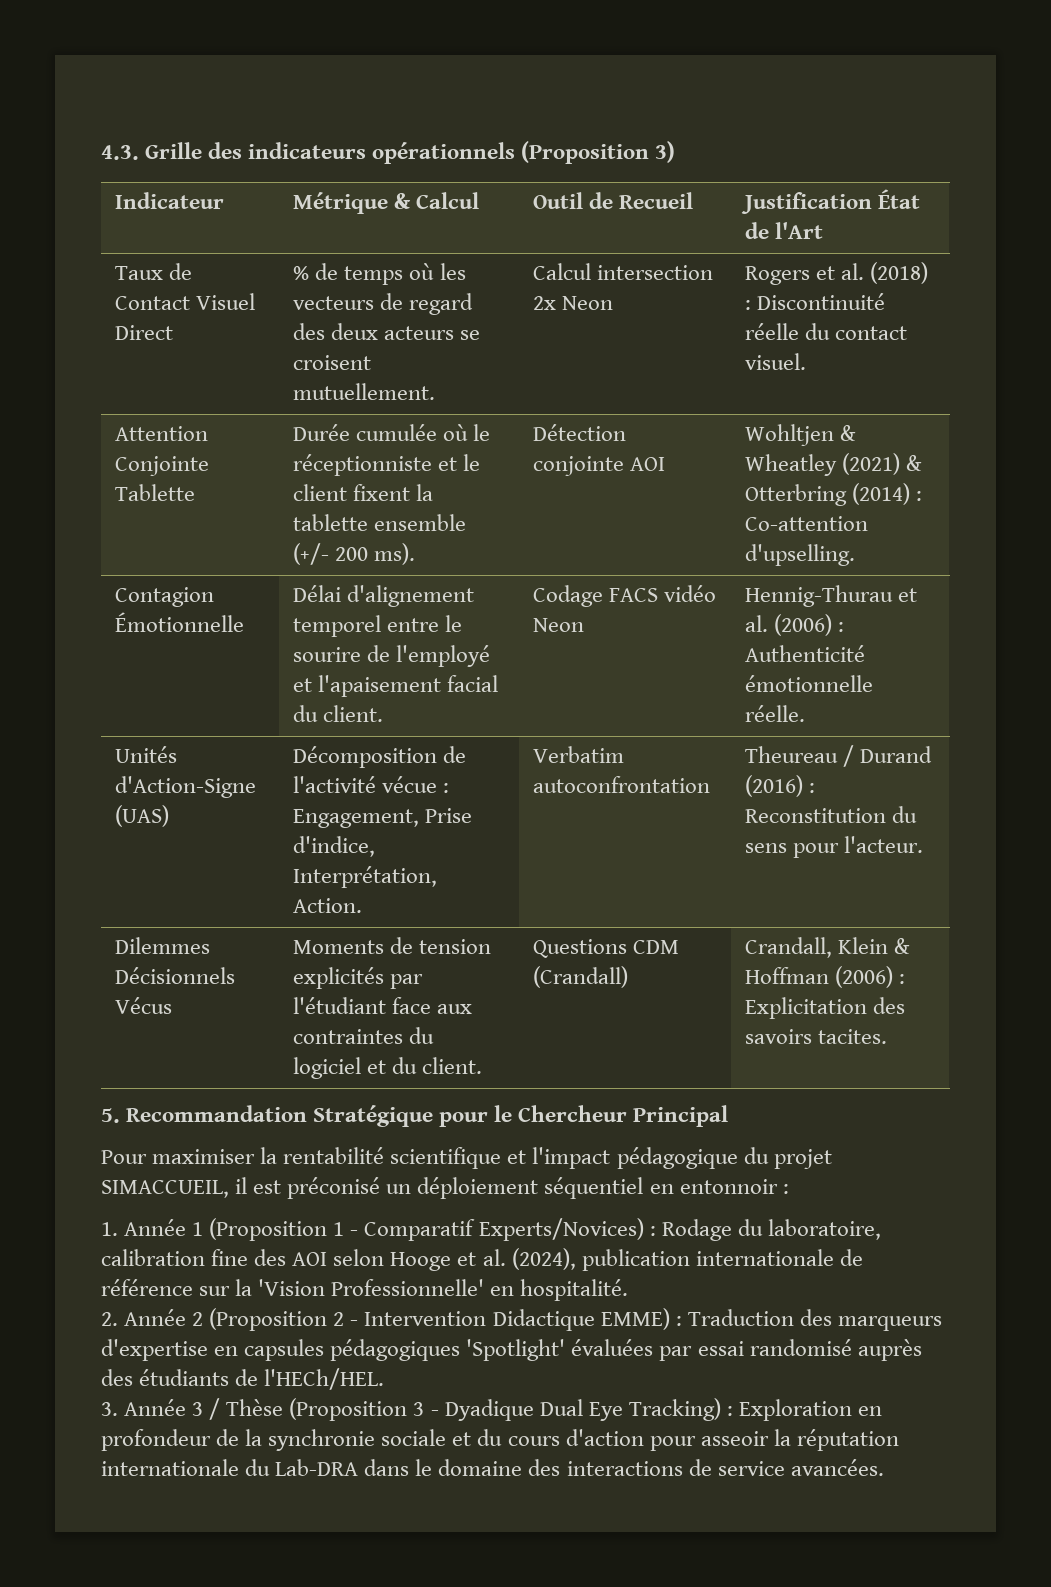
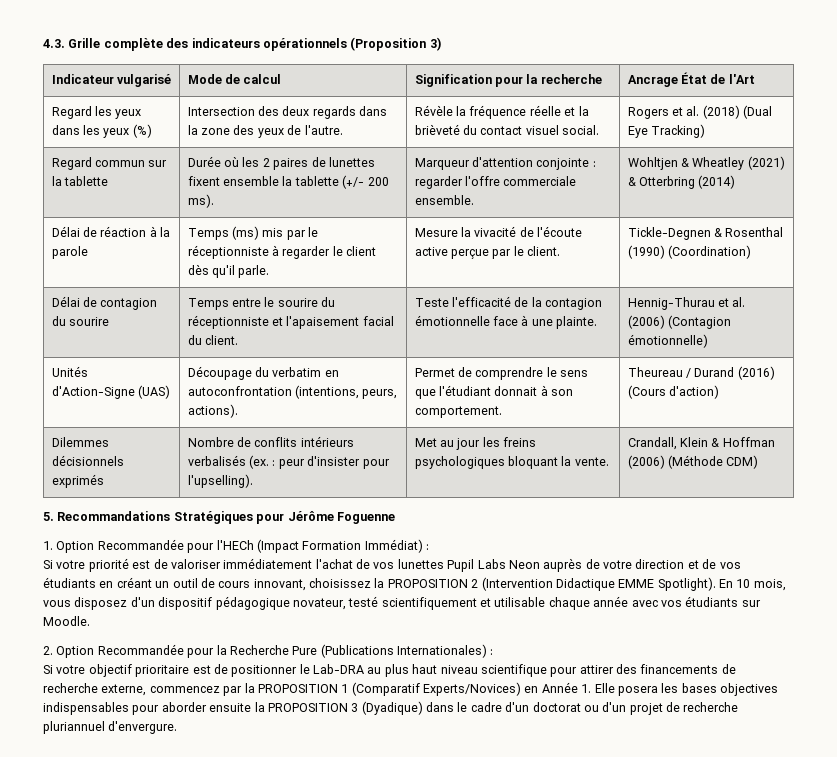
(203, 150) none -> [103,38,163,51] complète
[293,192,480,214] [533,192,694,209] [741,189,921,214] [745,222,824,239] [115,263,193,280] [115,293,256,310] [115,325,174,340] [293,263,466,285] [293,293,474,315] [293,323,481,340] [293,355,372,370] [293,383,436,400] [533,263,714,280] [533,296,614,310] [745,262,929,285] [745,293,886,310] [745,323,908,340] [745,353,807,370] [115,426,209,441] [115,456,210,476] [115,484,196,501] [293,424,491,441] [293,454,481,476] [293,484,434,501] [293,514,467,531] | Métrique & Calcul | Outil de Recueil | Justification État de l'Art // Taux de Contact Visuel Direct | % de temps où les vecteurs de regard des deux acteurs se croisent mutuellement. | Calcul intersection 2x Neon | Rogers et al. (2018) : Discontinuité réelle du contact visuel. // Attention Conjointe Tablette | Durée cumulée où le réceptionniste et le client fixent la tablette ensemble -> [117,74,172,87] [187,74,282,84] [414,74,602,87] [627,72,755,87] [51,106,142,119] [51,124,152,138] [187,106,388,119] [187,125,343,138] [414,105,589,119] [414,124,600,135] [627,105,773,119] [627,124,706,138] [51,157,168,170] [51,176,109,186] [187,156,375,170] [187,176,339,186] vulgarisé | Mode de calcul | Signification pour la recherche | Ancrage État de l'Art // Regard les yeux dans les yeux (%) | Intersection des deux regards dans la zone des yeux de l'autre. | Révèle la fréquence réelle et la brièveté du contact visuel social. | Rogers et al. (2018) (Dual Eye Tracking) // Regard commun sur la tablette | Durée où les 2 paires de lunettes fixent ensemble la tablette
[533,424,627,441] [533,456,666,476] Détection conjointe AOI -> [414,157,596,170] [414,176,577,189] [414,195,474,205] Marqueur d'attention conjointe : regarder l'offre commerciale ensemble.
[916,491,923,501] [745,516,869,531] [745,544,856,566] [115,587,215,607] [115,612,245,632] [293,585,475,607] [293,615,382,637] : Co-attention d'upselling. // Contagion Émotionnelle | Délai d'alignement temporel -> [51,226,171,237] [51,246,88,259] [187,226,319,240] [187,245,377,259] [187,264,270,278] [414,226,583,237] [414,246,561,259] [627,227,784,240] [627,245,752,259] [51,296,158,310] [51,316,110,326] [187,298,229,310] // Délai de réaction à la parole | Temps (ms) mis par le réceptionniste à regarder le client dès qu'il parle. | Mesure la vivacité de l'écoute active perçue par le client. | Tickle-Degnen & Rosenthal (1990) (Coordination) // Délai de contagion du sourire | Temps
[367,645,491,667] de l'employé -> [321,297,336,307] [187,315,269,329] du réceptionniste
[533,585,717,607] [533,618,585,632] Codage FACS vidéo Neon -> [414,296,603,310] [414,315,598,329] Teste l'efficacité de la contagion émotionnelle face à une plainte.
[838,622,845,632] [745,645,866,662] [745,675,874,692] [745,705,806,722] : Authenticité émotionnelle réelle. -> [668,315,732,329] [627,334,708,348] (Contagion émotionnelle)
[293,746,467,768] [293,776,450,793] [293,808,473,828] [293,836,376,857] [293,866,438,888] [293,898,363,913] [533,746,625,763] [533,776,711,793] [745,745,933,767] [745,775,816,797] [745,806,918,823] [745,836,924,858] [115,937,211,954] [115,967,236,984] [115,997,173,1014] [293,937,492,954] [293,967,424,989] [293,997,473,1014] [293,1027,435,1044] [293,1057,483,1079] [533,939,680,958] [533,966,629,988] Décomposition de l'activité vécue : Engagement, Prise d'indice, Interprétation, Action. | Verbatim autoconfrontation | Theureau / Durand (2016) : Reconstitution du sens pour l'acteur. // Dilemmes Décisionnels Vécus | Moments de tension explicités par l'étudiant face aux contraintes du logiciel et du client. | Questions CDM (Crandall) -> [187,366,339,380] [187,385,398,399] [187,404,238,418] [414,367,589,380] [414,385,574,399] [414,406,502,418] [627,366,775,380] [627,385,720,399] [51,437,109,447] [51,455,124,466] [51,474,104,488] [187,436,354,447] [187,455,390,469] [187,474,253,488] [414,437,537,450] [414,456,609,469] Découpage du verbatim en autoconfrontation (intentions, peurs, actions). | Permet de comprendre le sens que l'étudiant donnait à son comportement. | Theureau / Durand (2016) (Cours d'action) // Dilemmes décisionnels exprimés | Nombre de conflits intérieurs verbalisés (ex. : peur d'insister pour l'upselling). | Met au jour les freins psychologiques bloquant la vente.
[899,974,906,984] [745,997,906,1019] [745,1029,888,1044] [101,1105,729,1127] [101,1147,832,1169] [101,1177,789,1199] [101,1218,881,1241] [101,1248,863,1271] [101,1279,629,1301] [101,1308,942,1331] [101,1339,922,1361] [101,1368,385,1390] [101,1398,883,1421] [101,1429,899,1451] [101,1459,884,1476] : Explicitation des savoirs tacites. // 5. Recommandation Stratégique pour le Chercheur Principal // Pour maximiser la rentabilité scientifique et l'impact pédagogique du projet SIMACCUEIL, il est préconisé un déploiement séquentiel en entonnoir : // 1. Année 1 (Proposition 1 - Comparatif Experts/Novices) : Rodage du laboratoire, calibration fine des AOI selon Hooge et al. (2024), publication internationale de référence sur la 'Vision Professionnelle' en hospitalité. // 2. Année 2 (Proposition 2 - Intervention Didactique EMME) : Traduction des marqueurs d'expertise en capsules pédagogiques 'Spotlight' évaluées par essai randomisé auprès des étudiants de l'HECh/HEL. // 3. Année 3 / Thèse (Proposition 3 - Dyadique Dual Eye Tracking) : Exploration en profondeur de la synchronie sociale et du cours d'action pour asseoir la réputation internationale du Lab-DRA dans le domaine des interactions de service avancées. -> [668,455,759,469] [43,511,395,524] [43,539,429,553] [43,558,741,572] [43,577,786,591] [43,596,761,610] [43,616,90,626] [43,644,494,658] [43,664,736,677] [43,682,778,696] [43,701,739,715] [43,721,178,734] (Méthode CDM) // 5. Recommandations Stratégiques pour Jérôme Foguenne // 1. Option Recommandée pour l'HECh (Impact Formation Immédiat) : // Si votre priorité est de valoriser immédiatement l'achat de vos lunettes Pupil Labs Neon auprès de votre direction et de vos étudiants en créant un outil de cours innovant, choisissez la PROPOSITION 2 (Intervention Didactique EMME Spotlight). En 10 mois, vous disposez d'un dispositif pédagogique novateur, testé scientifiquement et utilisable chaque année avec vos étudiants sur Moodle. // 2. Option Recommandée pour la Recherche Pure (Publications Internationales) : // Si votre objectif prioritaire est de positionner le Lab-DRA au plus haut niveau scientifique pour attirer des financements de recherche externe, commencez par la PROPOSITION 1 (Comparatif Experts/Novices) en Année 1. Elle posera les bases objectives indispensables pour aborder ensuite la PROPOSITION 3 (Dyadique) dans le cadre d'un doctorat ou d'un projet de recherche pluriannuel d'envergure.

